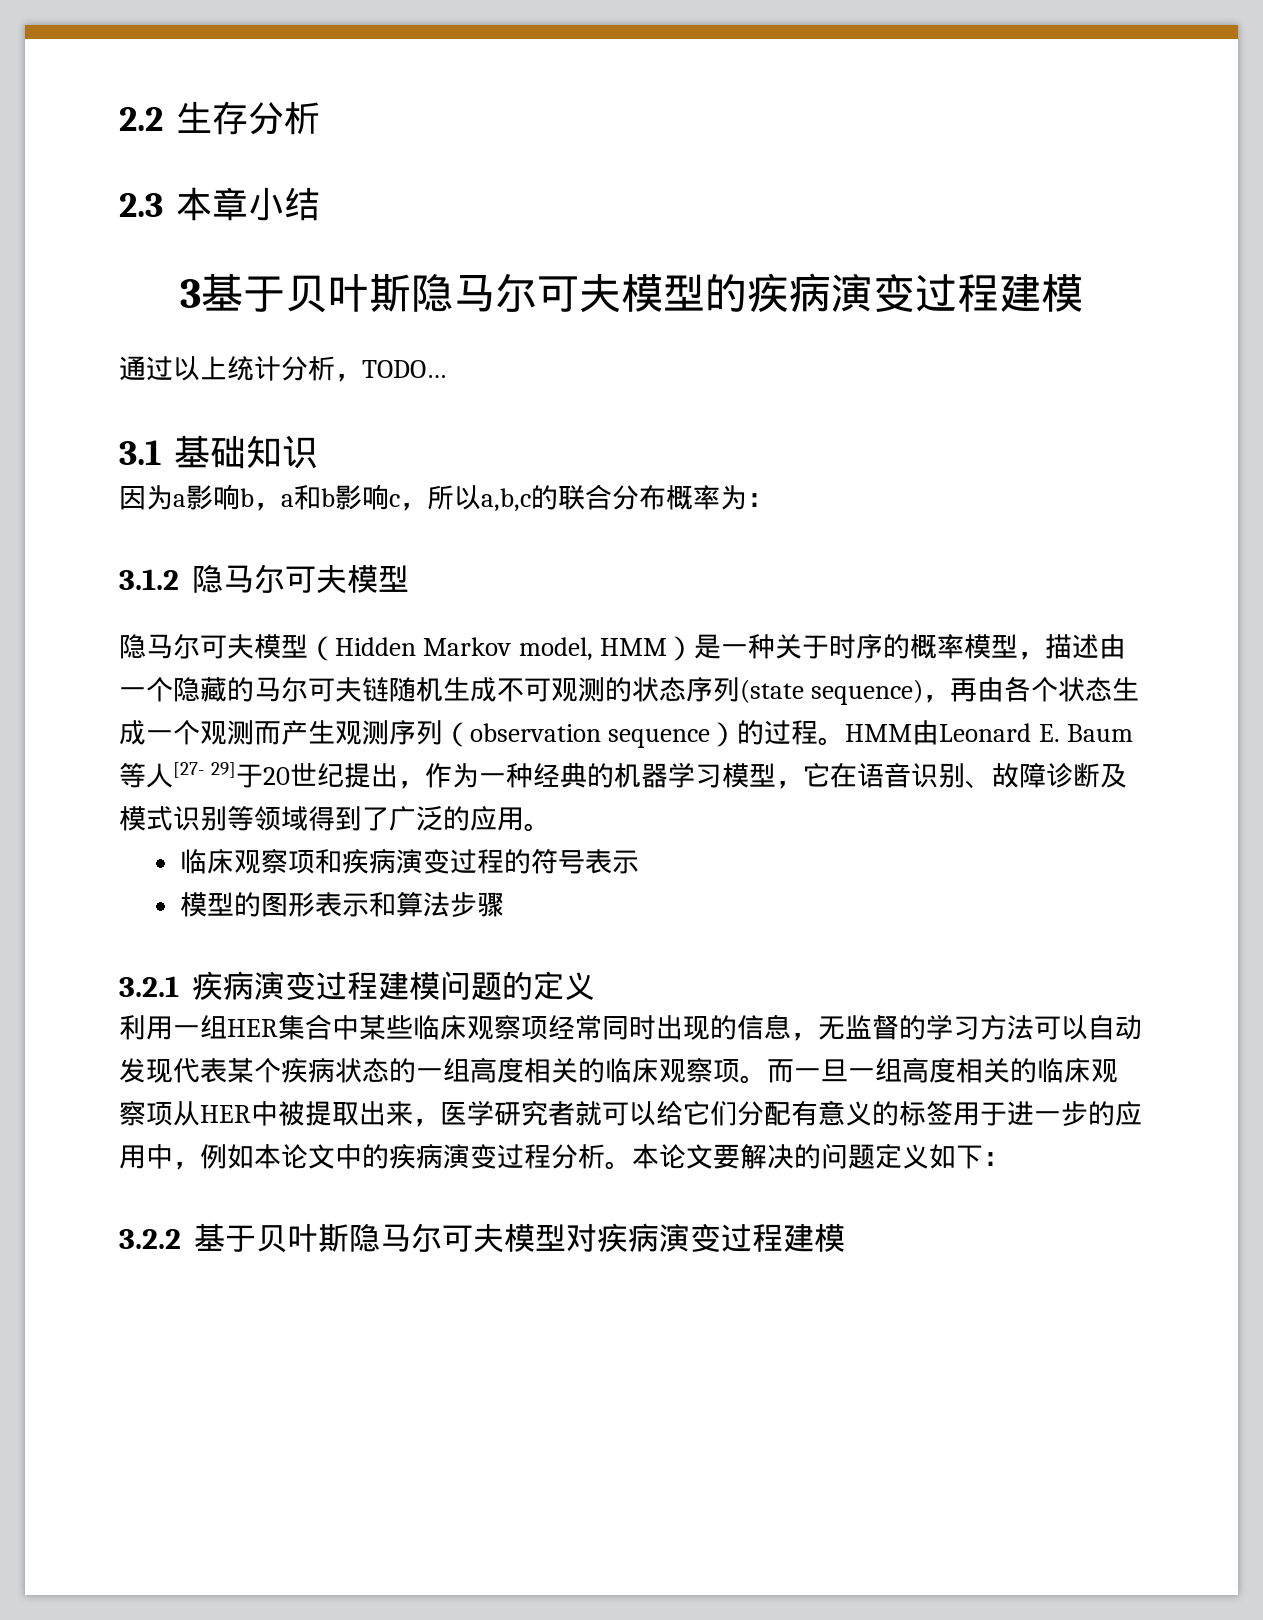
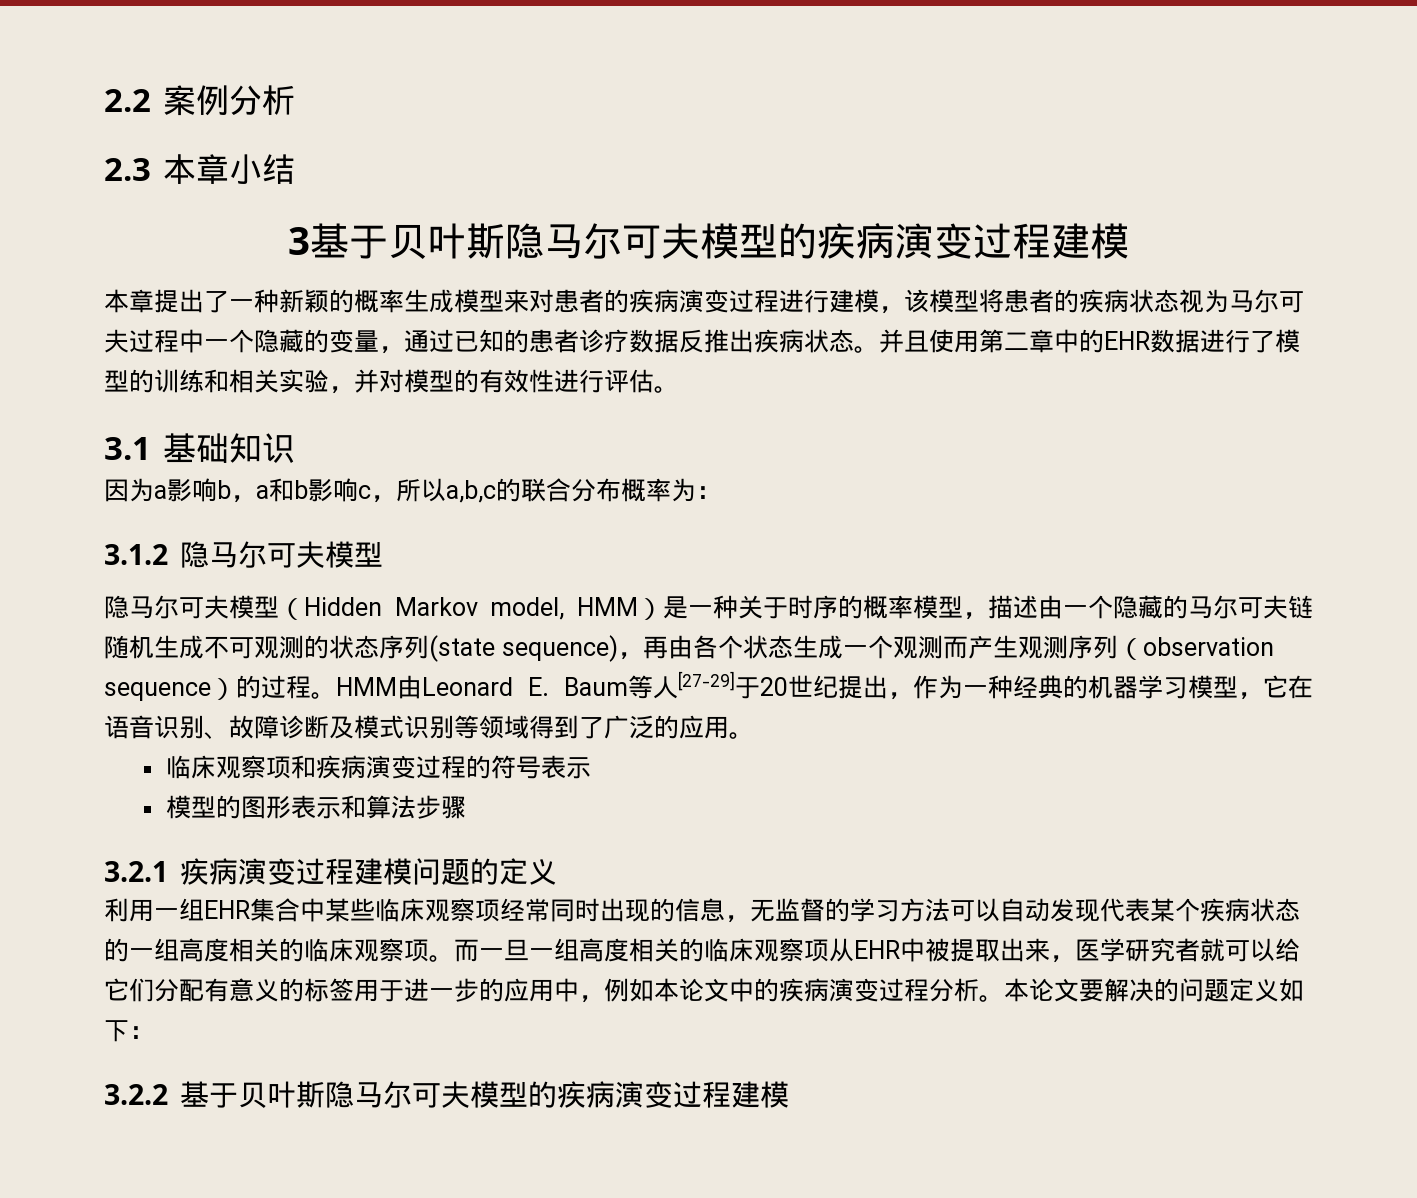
[176,101,249,135] 生存 -> [163,85,230,116] 案例
[119,356,446,382] 通过以上统计分析，TODO… -> [104,289,1304,314] [104,329,1300,354] [104,369,679,394] 本章提出了一种新颖的概率生成模型来对患者的疾病演变过程进行建模，该模型将患者的疾病状态视为马尔可夫过程中一个隐藏的变量，通过已知的患者诊疗数据反推出疾病状态。并且使用第二章中的EHR数据进行了模型的训练和相关实验，并对模型的有效性进行评估。
[173,762,237,778] [27- 29] -> [678,671,735,691] [27-29]
[227,1019,278,1037] HER -> [204,900,250,919] EHR
[200,1105,251,1123] HER -> [854,940,900,959] EHR
[566,1223,598,1252] 对 -> [528,1081,558,1108] 的

